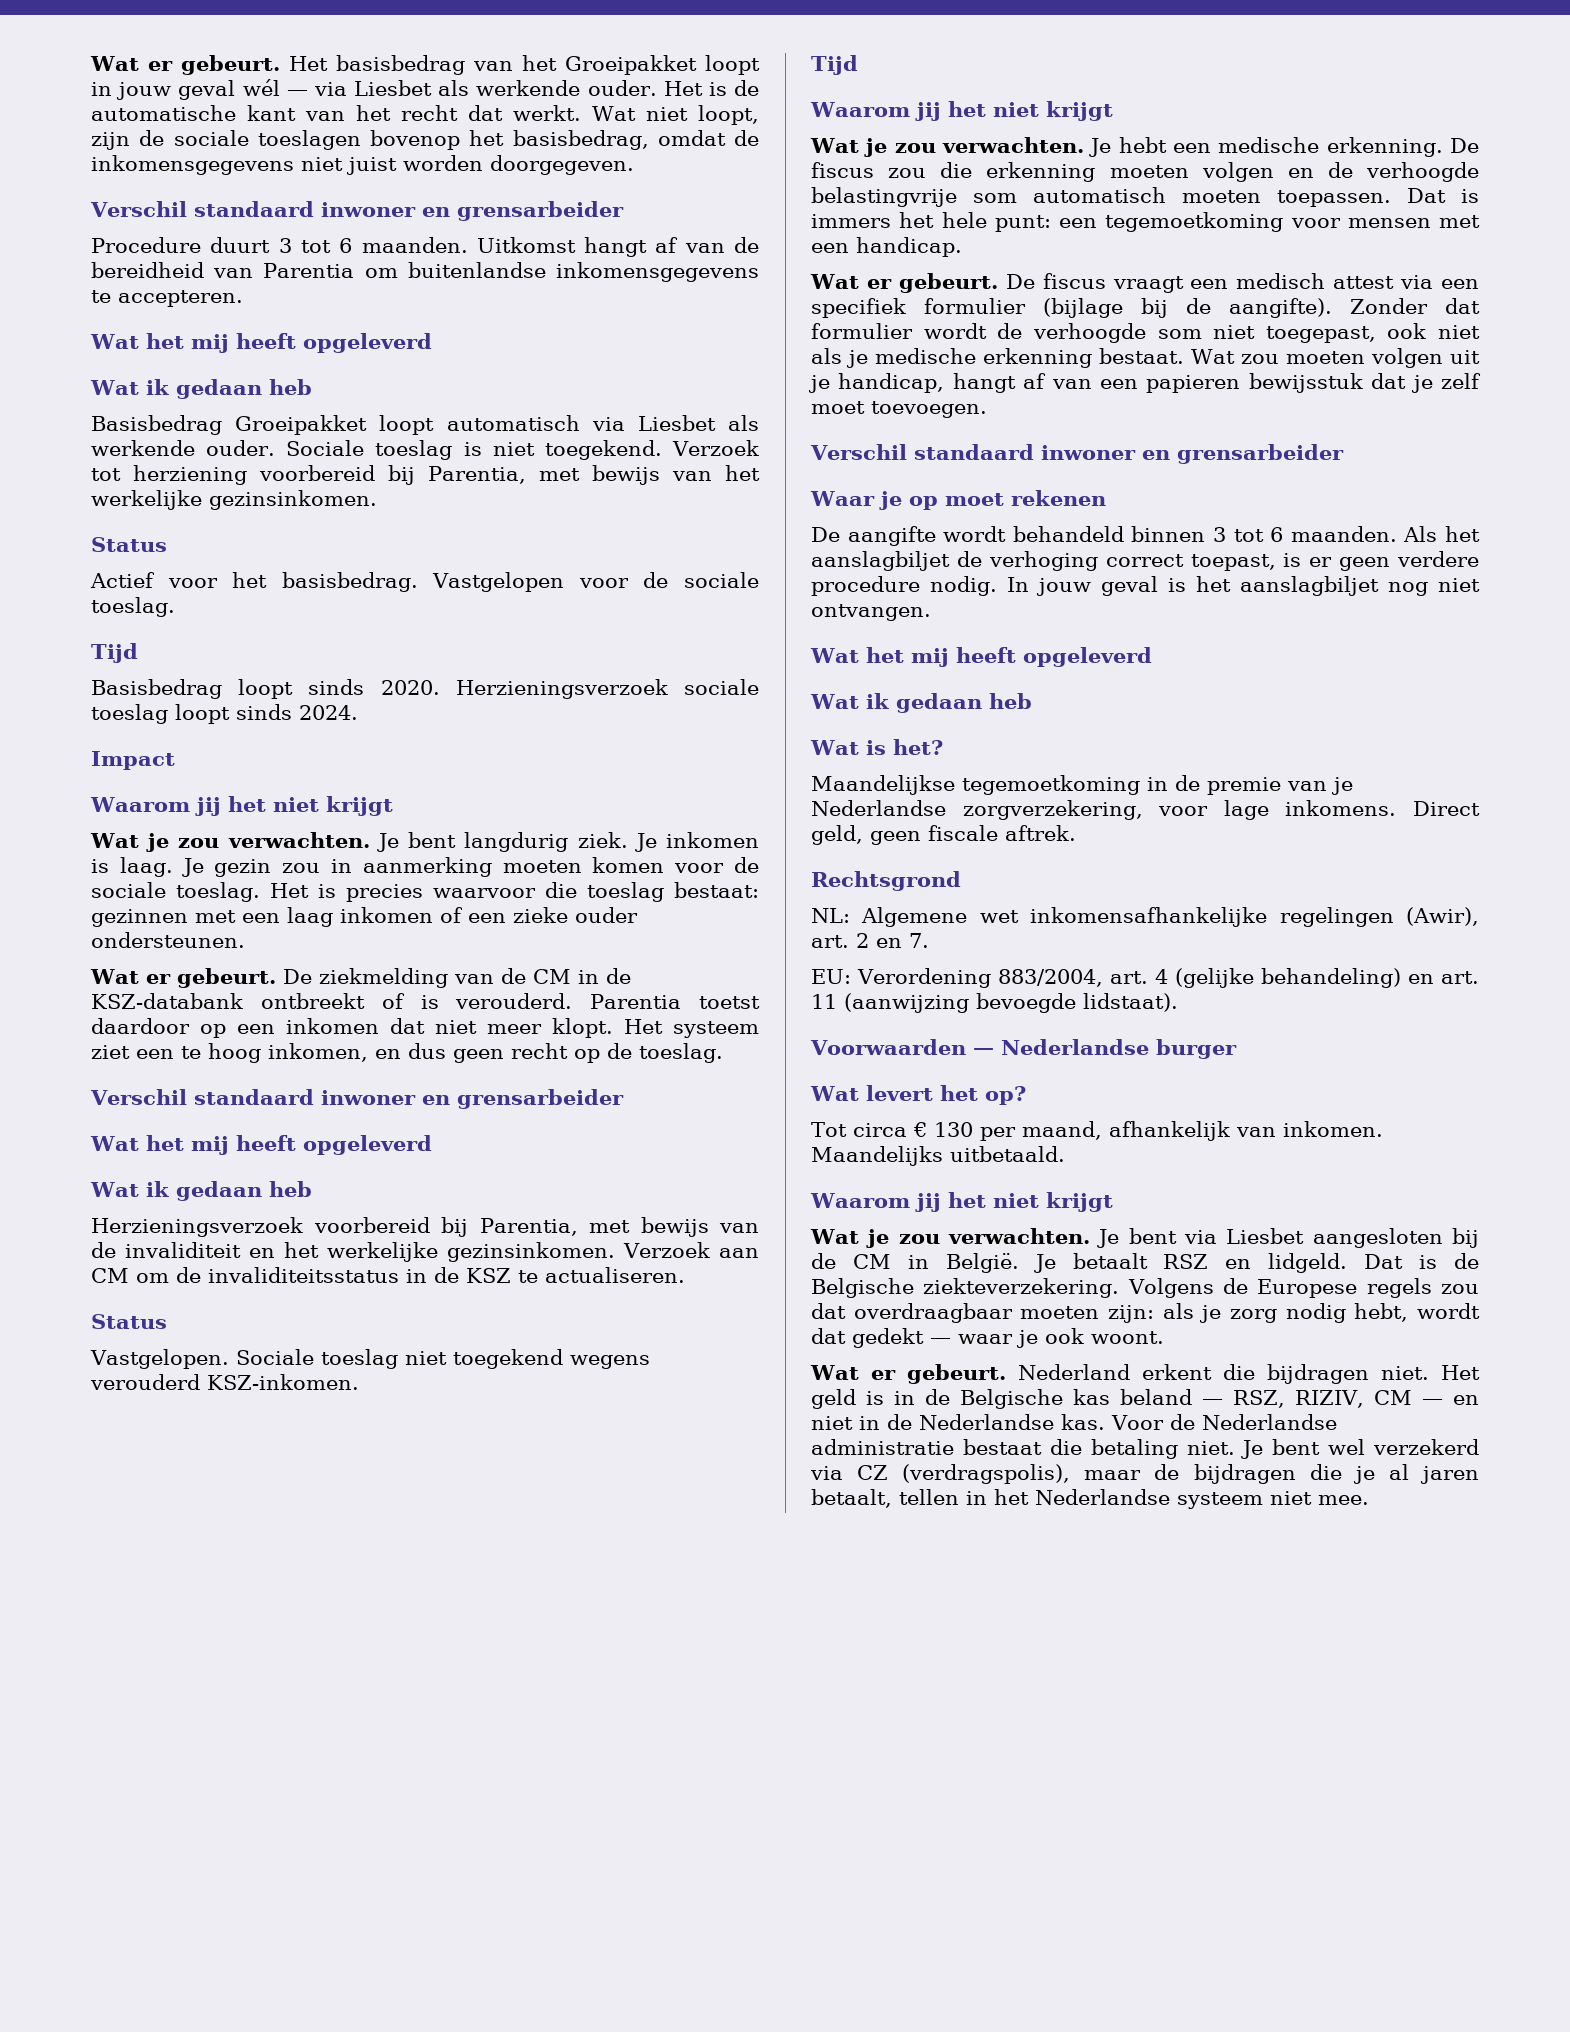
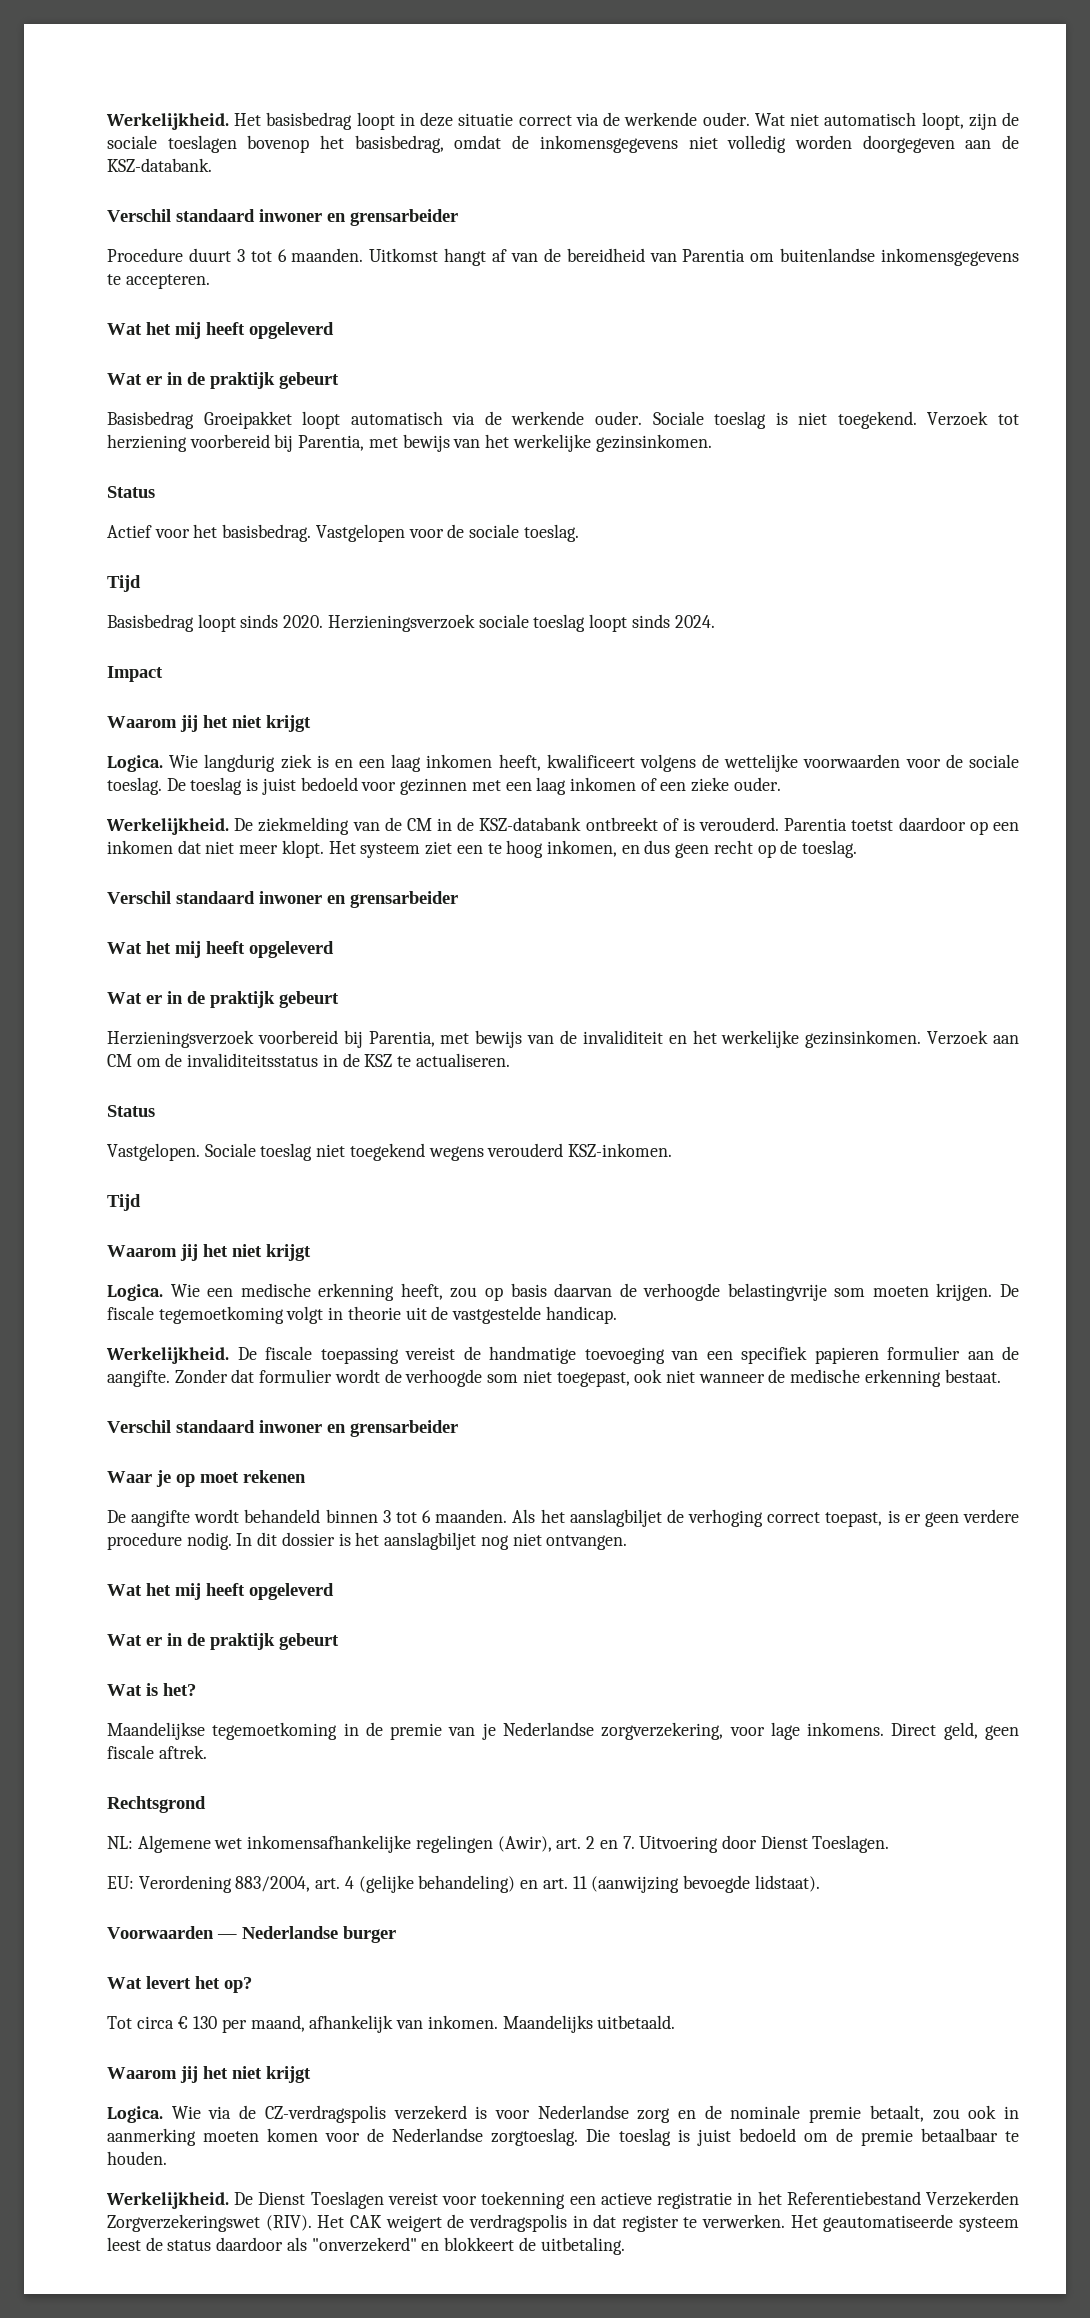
[90,55,760,75] [91,79,760,100] [91,105,582,121] Wat er gebeurt. Het basisbedrag van het Groeipakket loopt in jouw geval wél — via Liesbet als werkende ouder. Het is de automatische kant van het recht dat werkt. -> [106,112,750,130] Werkelijkheid. Het basisbedrag loopt in deze situatie correct via de werkende ouder.
(688, 114) none -> [824,112,917,126] automatisch
[346,155,634,175] juist worden doorgegeven. -> [727,135,1020,153] [107,158,212,172] volledig worden doorgegeven aan de KSZ-databank.
[145,379,312,399] ik gedaan heb -> [146,372,339,389] er in de praktijk gebeurt
[637,415,759,431] Liesbet als -> [484,411,502,425] de
[90,832,759,852] [91,857,759,877] [91,882,759,902] Wat je zou verwachten. Je bent langdurig ziek. Je inkomen is laag. Je gezin zou in aanmerking moeten komen voor de sociale toeslag. Het is precies waarvoor die toeslag bestaat: -> [107,754,1019,772] [107,777,397,795] Logica. Wie langdurig ziek is en een laag inkomen heeft, kwalificeert volgens de wettelijke voorwaarden voor de sociale toeslag. De toeslag is juist bedoeld voor
[575,907,638,923] [91,932,245,948] [90,968,276,988] ouder ondersteunen. // Wat er gebeurt. -> [733,777,781,791] [106,818,229,835] ouder. // Werkelijkheid.
[145,1181,312,1201] ik gedaan heb -> [146,991,339,1008] er in de praktijk gebeurt
[810,137,1479,157] [811,162,1479,182] [811,187,1479,207] [811,212,1480,232] [811,237,962,257] [810,273,1479,293] [811,298,1332,318] Wat je zou verwachten. Je hebt een medische erkenning. De fiscus zou die erkenning moeten volgen en de verhoogde belastingvrije som automatisch moeten toepassen. Dat is immers het hele punt: een tegemoetkoming voor mensen met een handicap. // Wat er gebeurt. De fiscus vraagt een medisch attest via een specifiek formulier (bijlage bij de aangifte). -> [107,1283,1019,1301] [107,1306,617,1324] [106,1346,1019,1364] [107,1370,170,1387] Logica. Wie een medische erkenning heeft, zou op basis daarvan de verhoogde belastingvrije som moeten krijgen. De fiscale tegemoetkoming volgt in theorie uit de vastgestelde handicap. // Werkelijkheid. De fiscale toepassing vereist de handmatige toevoeging van een specifiek papieren formulier aan de aangifte.
[811,348,869,368] als je -> [698,1369,786,1383] wanneer de
[1191,348,1480,368] [808,373,1481,393] [811,401,987,418] Wat zou moeten volgen uit je handicap, hangt af van een papieren bewijsstuk dat je zelf moet toevoegen. -> (1001, 1376) none
[1036,576,1158,596] jouw geval -> [257,1532,335,1546] dit dossier
[865,693,1032,713] ik gedaan heb -> [146,1633,339,1650] er in de praktijk gebeurt
(929, 940) none -> [639,1835,890,1853] Uitvoering door Dienst Toeslagen.
[810,1228,1479,1248] [811,1253,1479,1273] [811,1278,1479,1298] [811,1303,1480,1323] [811,1328,1164,1348] [810,1364,1480,1384] [811,1389,1479,1409] [811,1414,1337,1430] [811,1439,1479,1459] [810,1464,1479,1484] [811,1489,1369,1509] Wat je zou verwachten. Je bent via Liesbet aangesloten bij de CM in België. Je betaalt RSZ en lidgeld. Dat is de Belgische ziekteverzekering. Volgens de Europese regels zou dat overdraagbaar moeten zijn: als je zorg nodig hebt, wordt dat gedekt — waar je ook woont. // Wat er gebeurt. Nederland erkent die bijdragen niet. Het geld is in de Belgische kas beland — RSZ, RIZIV, CM — en niet in de Nederlandse kas. Voor de Nederlandse administratie bestaat die betaling niet. Je bent wel verzekerd via CZ (verdragspolis), maar de bijdragen die je al jaren betaalt, tellen in het Nederlandse systeem niet mee. -> [107,2105,1020,2123] [107,2128,1019,2146] [107,2151,167,2165] [106,2191,1020,2209] [107,2214,1019,2232] [107,2237,625,2255] Logica. Wie via de CZ-verdragspolis verzekerd is voor Nederlandse zorg en de nominale premie betaalt, zou ook in aanmerking moeten komen voor de Nederlandse zorgtoeslag. Die toeslag is juist bedoeld om de premie betaalbaar te houden. // Werkelijkheid. De Dienst Toeslagen vereist voor toekenning een actieve registratie in het Referentiebestand Verzekerden Zorgverzekeringswet (RIV). Het CAK weigert de verdragspolis in dat register te verwerken. Het geautomatiseerde systeem leest de status daardoor als "onverzekerd" en blokkeert de uitbetaling.

